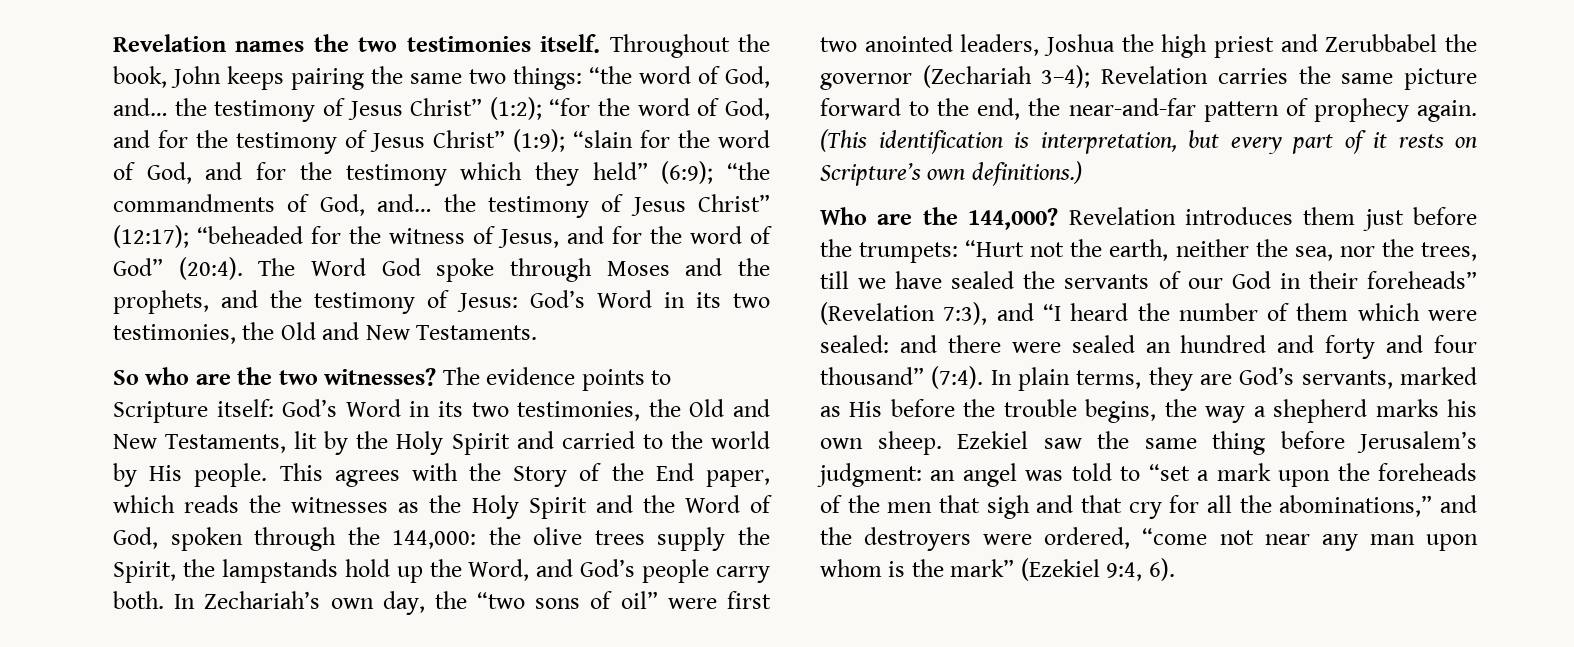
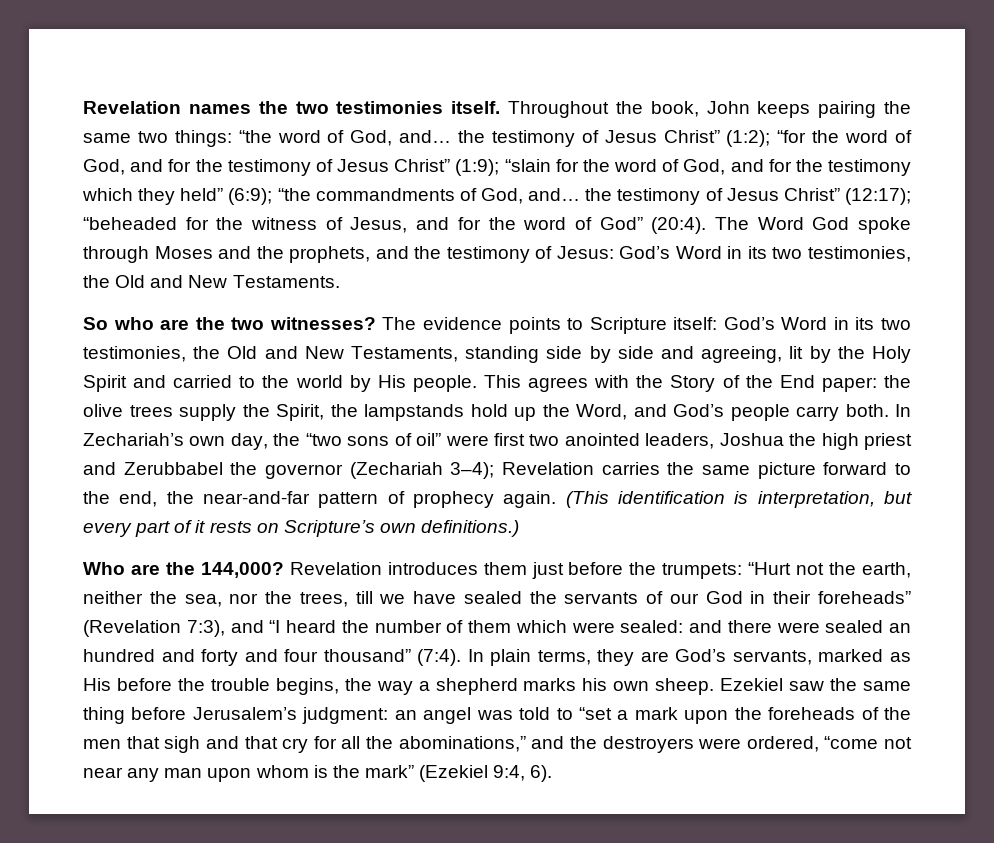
(287, 443) none -> [465,346,783,363] standing side by side and agreeing,
[706,470,770,487] [113,495,772,519] [113,527,477,551] paper, which reads the witnesses as the Holy Spirit and the Word of God, spoken through the 144,000: -> [821,377,877,392] paper:

